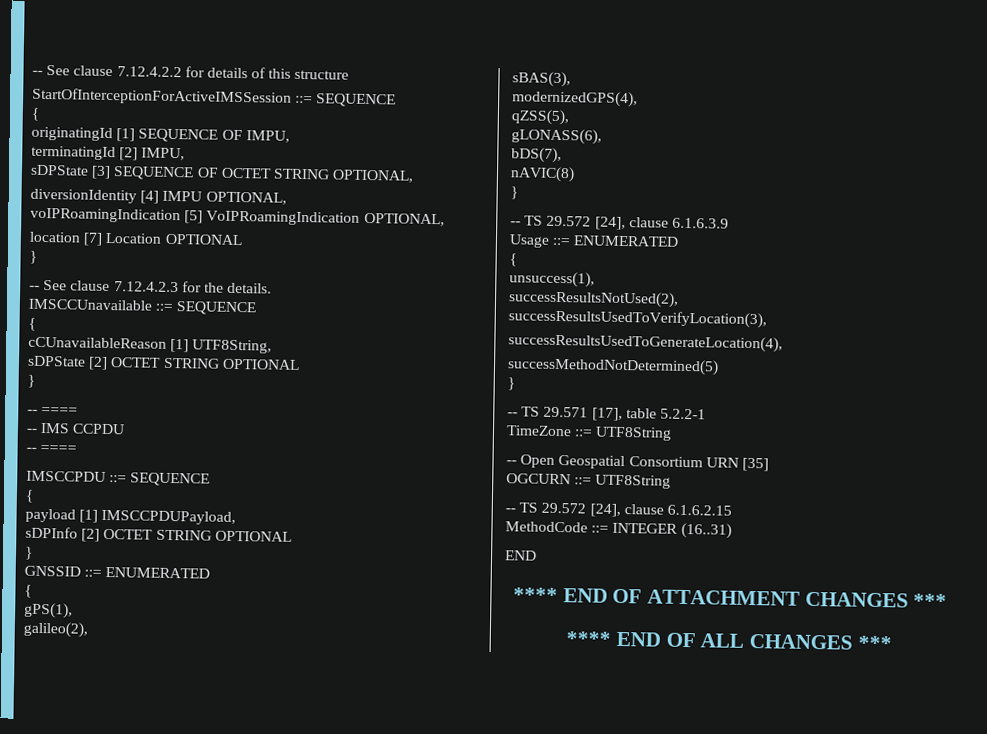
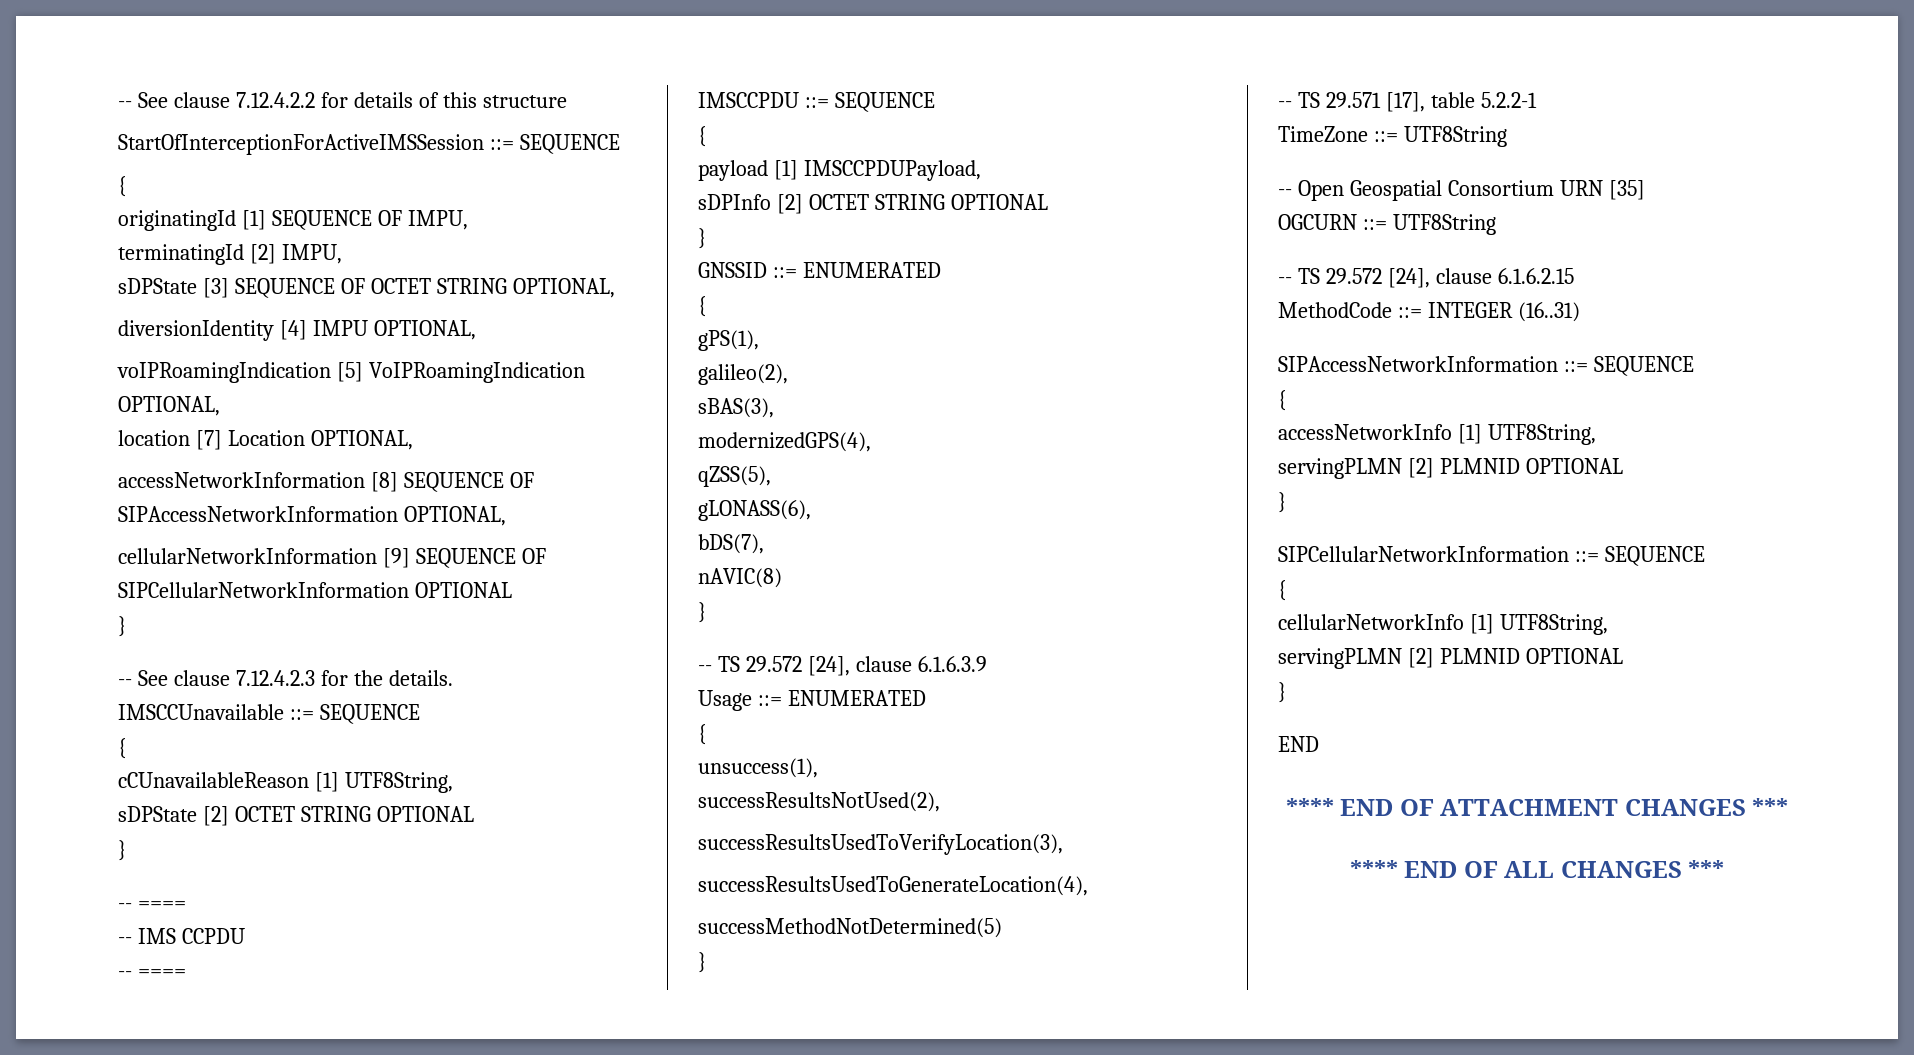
(163, 238) none -> [310,430,413,450] [118,472,534,492] [118,506,506,526] [118,548,546,568] [118,582,409,598] OPTIONAL, // accessNetworkInformation [8] SEQUENCE OF SIPAccessNetworkInformation OPTIONAL, // cellularNetworkInformation [9] SEQUENCE OF SIPCellularNetworkInformation
(732, 530) none -> [1278,356,1694,376] [1278,390,1287,411] [1278,424,1596,445] [1278,458,1623,479] [1278,492,1287,513] [1278,546,1705,566] [1278,580,1287,601] [1278,614,1608,635] [1278,648,1623,669] [1278,682,1287,703] // SIPAccessNetworkInformation ::= SEQUENCE // { // accessNetworkInfo [1] UTF8String, // servingPLMN [2] PLMNID OPTIONAL // } // SIPCellularNetworkInformation ::= SEQUENCE // { // cellularNetworkInfo [1] UTF8String, // servingPLMN [2] PLMNID OPTIONAL // }

